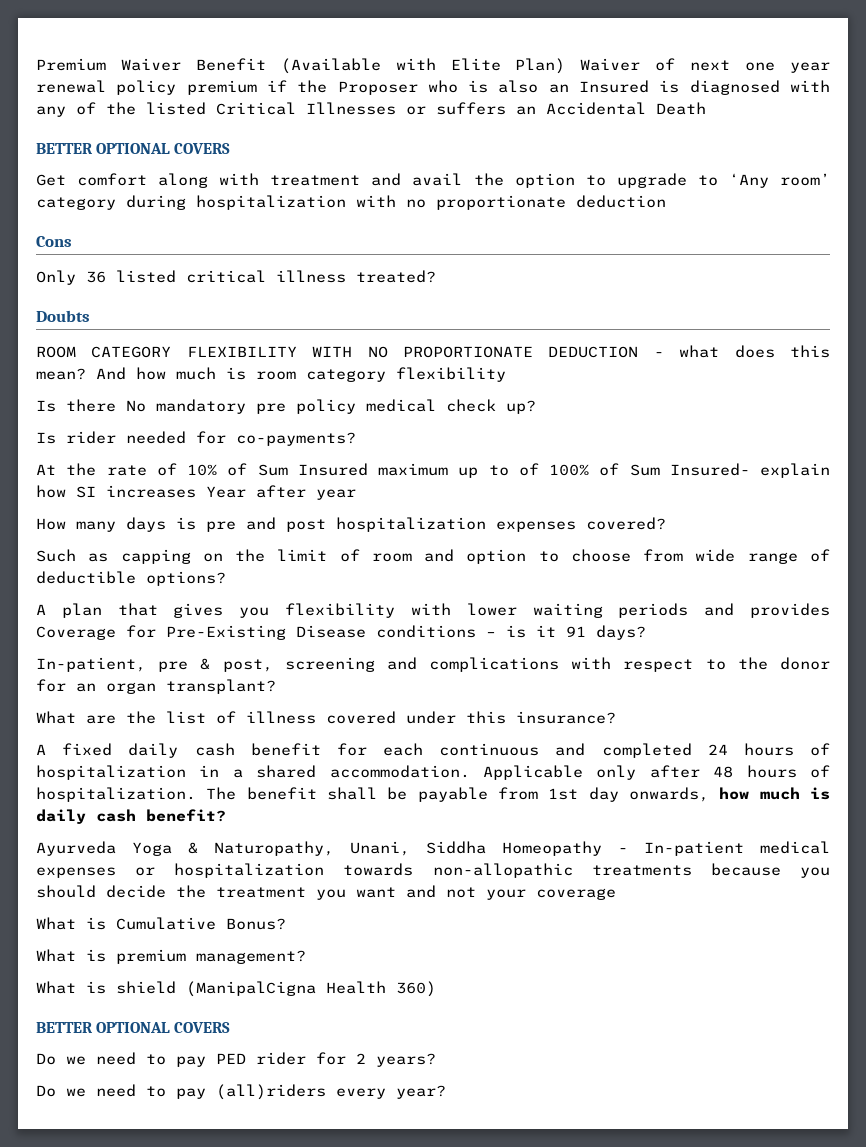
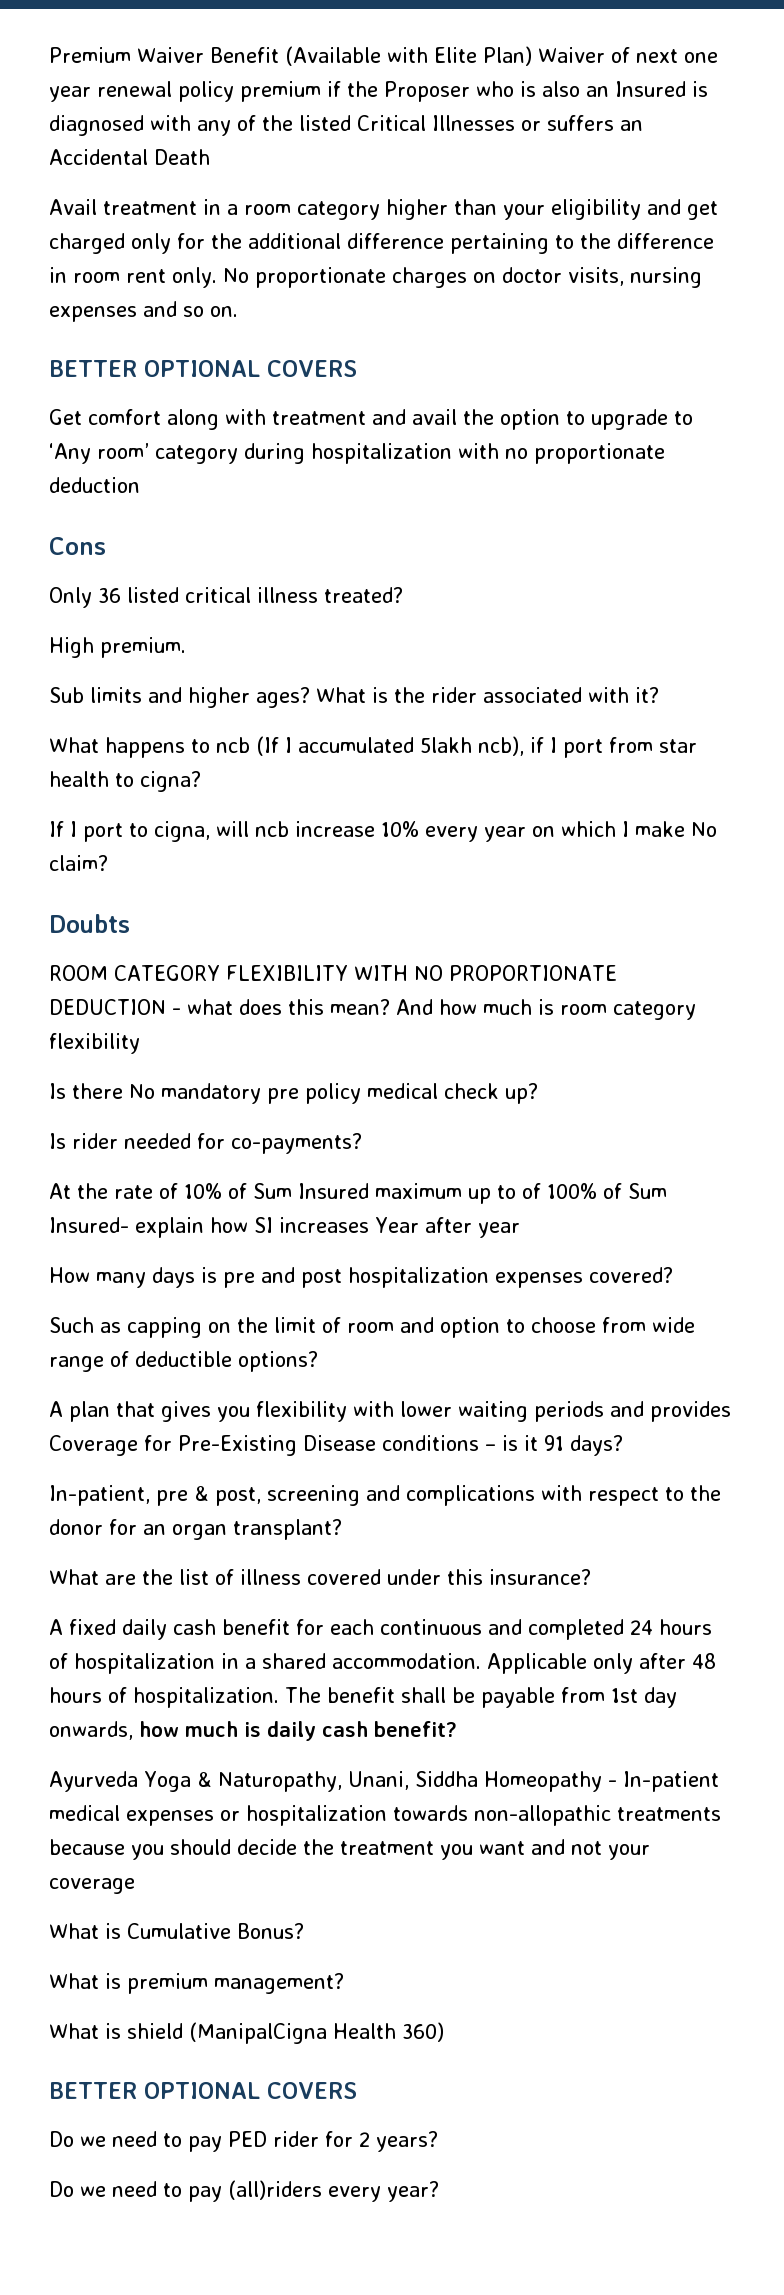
(706, 108) none -> [49,199,718,220] [49,233,714,254] [49,267,702,288] [49,301,238,322] // Avail treatment in a room category higher than your eligibility and get charged only for the additional difference pertaining to the difference in room rent only. No proportionate charges on doctor visits, nursing expenses and so on.
(436, 276) none -> [49,637,186,658] [49,687,659,708] [49,736,697,758] [49,771,201,792] [49,821,717,842] [49,855,108,871] // High premium. // Sub limits and higher ages? What is the rider associated with it? // What happens to ncb (If I accumulated 5lakh ncb), if I port from star health to cigna? // If I port to cigna, will ncb increase 10% every year on which I make No claim?

